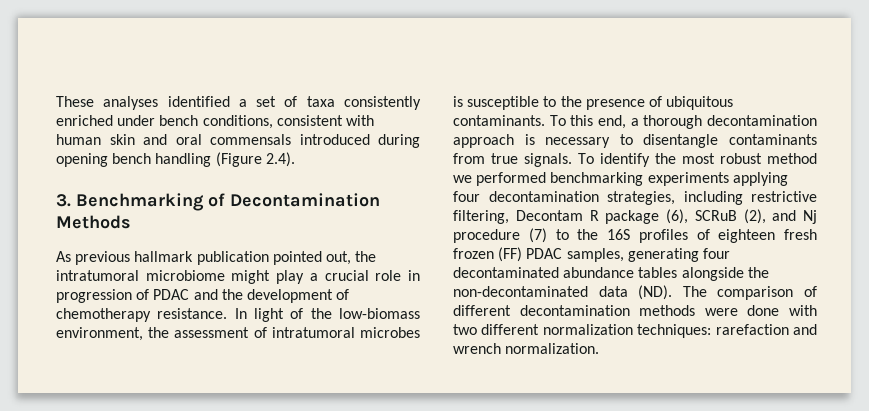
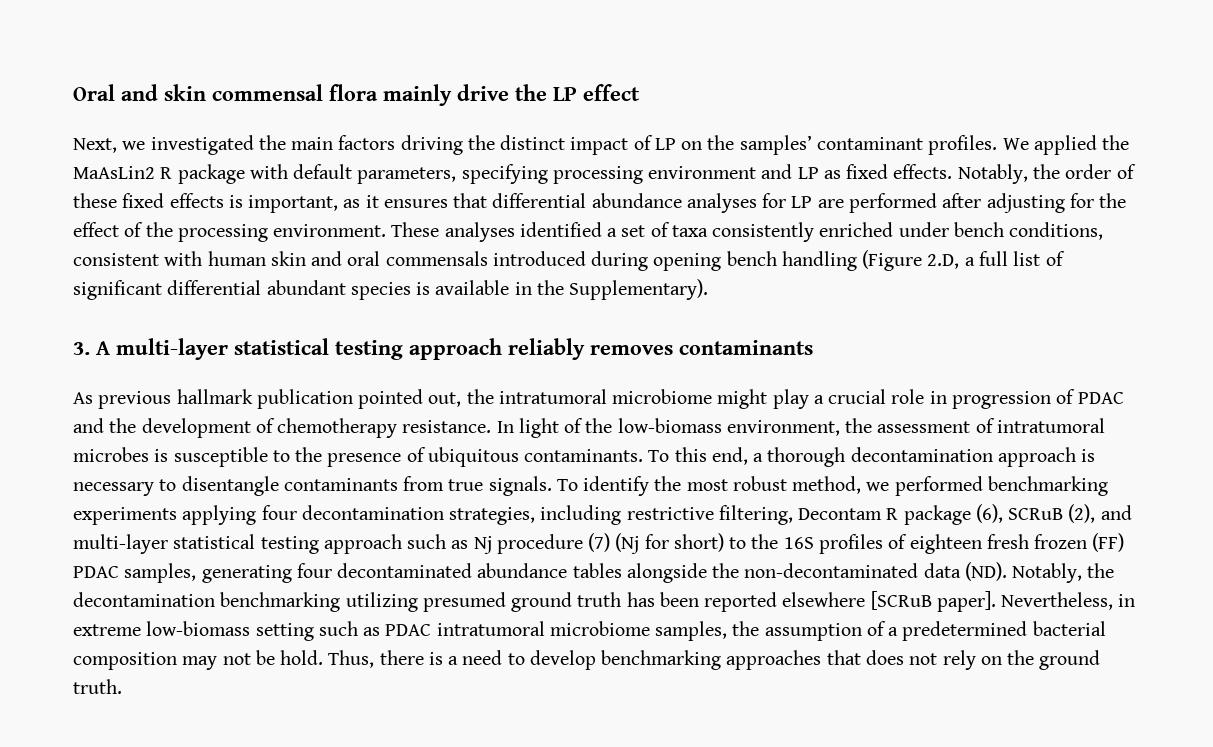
(56, 101) none -> [73,84,640,106] [73,135,1130,155] [73,164,1136,184] [73,193,1127,213] [73,222,387,242] Oral and skin commensal flora mainly drive the LP effect // Next, we investigated the main factors driving the distinct impact of LP on the samples’ contaminant profiles. We applied the MaAsLin2 R package with default parameters, specifying processing environment and LP as fixed effects. Notably, the order of these fixed effects is important, as it ensures that differential abundance analyses for LP are performed after adjusting for the effect of the processing environment.
[265,152,295,167] [56,193,380,211] [56,215,131,229] 2.4). // 3. Benchmarking of Decontamination Methods -> [927,251,1065,269] [73,279,709,300] [73,338,813,360] 2.D, a full list of significant differential abundant species is available in the Supplementary). // 3. A multi-layer statistical testing approach reliably removes contaminants
[767,153,817,164] method -> [792,476,862,494] method,
[803,210,817,224] [453,228,547,243] Nj procedure (7) -> [73,533,724,554] multi-layer statistical testing approach such as Nj procedure (7) (Nj for short)
[682,286,817,300] [453,305,817,316] [453,324,817,338] [453,343,600,354] The comparison of different decontamination methods were done with two different normalization techniques: rarefaction and wrench normalization. -> [1012,563,1115,583] [73,591,1136,612] [73,621,1106,641] [73,650,1101,670] [73,679,122,694] Notably, the decontamination benchmarking utilizing presumed ground truth has been reported elsewhere [SCRuB paper]. Nevertheless, in extreme low-biomass setting such as PDAC intratumoral microbiome samples, the assumption of a predetermined bacterial composition may not be hold. Thus, there is a need to develop benchmarking approaches that does not rely on the ground truth.

